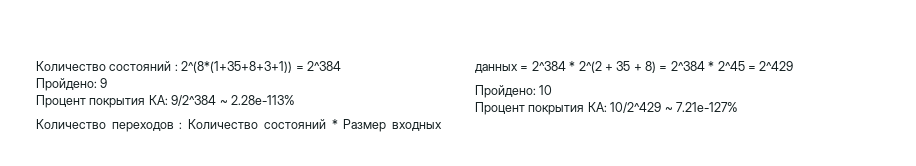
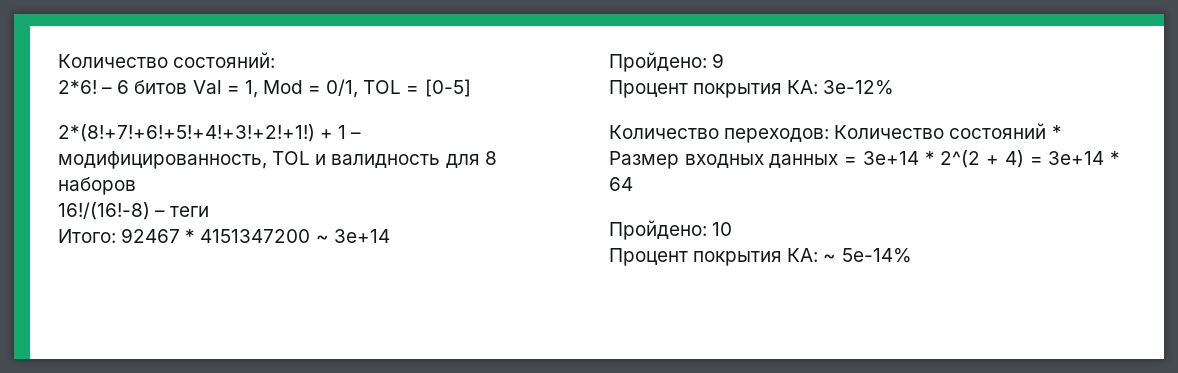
[36,61,341,73] Количество состояний : 2^(8*(1+35+8+3+1)) = 2^384 -> [58,52,276,68] [58,79,471,98] [58,124,362,142] [58,151,497,169] [58,177,136,195] [58,202,210,220] [58,228,390,243] Количество состояний: // 2*6! – 6 битов Val = 1, Mod = 0/1, TOL = [0-5] // 2*(8!+7!+6!+5!+4!+3!+2!+1!) + 1 – модифицированность, TOL и валидность для 8 наборов // 16!/(16!-8) – теги // Итого: 92467 * 4151347200 ~ 3e+14
[171,95,295,106] [36,119,183,132] 9/2^384 ~ 2.28e-113% // Количество переходов : -> [823,80,895,95] [609,125,830,143] 3e-12% // Количество переходов:
[531,61,566,71] 2^384 -> [862,151,919,165] 3e+14
[616,61,794,73] 35 + 8) = 2^384 * 2^45 = 2^429 -> [1004,150,1120,168] [609,177,633,191] 4) = 3e+14 * 64
[610,102,738,113] 10/2^429 ~ 7.21e-127% -> [823,248,912,263] ~ 5e-14%

